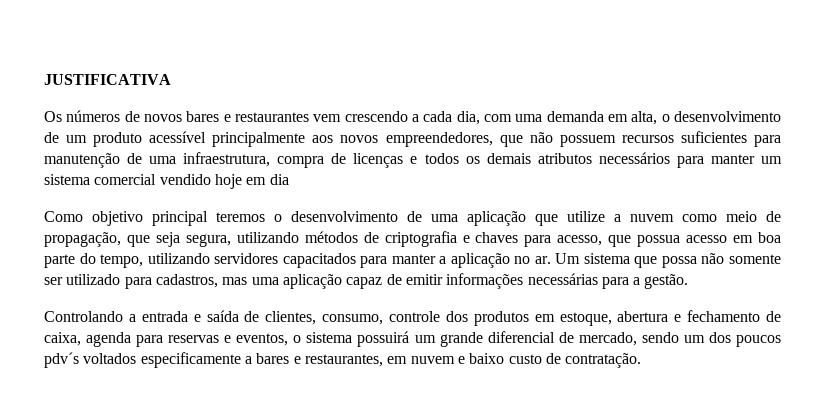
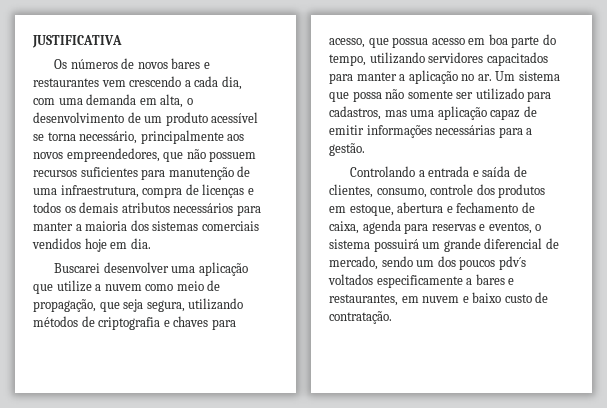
(207, 137) none -> [33,131,138,144] se torna necessário,
[761,156,783,164] [44,174,289,189] [44,211,422,226] um sistema comercial vendido hoje em dia // Como objetivo principal teremos o desenvolvimento de -> [75,220,259,231] [32,238,151,252] [54,262,169,273] a maioria dos sistemas comerciais vendidos hoje em dia. // Buscarei desenvolver

